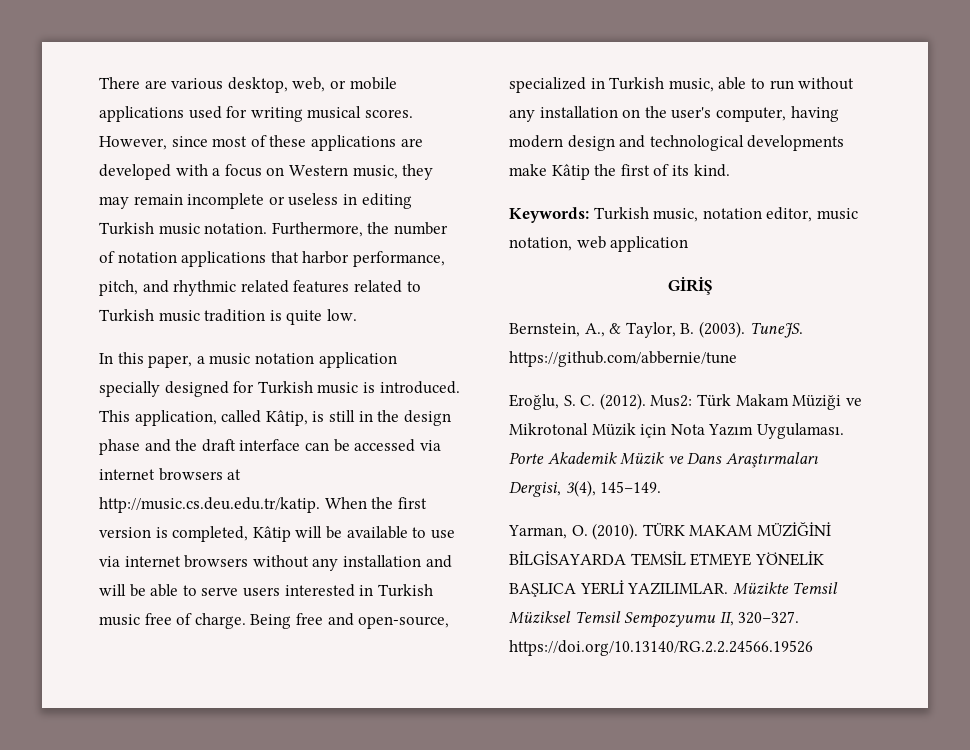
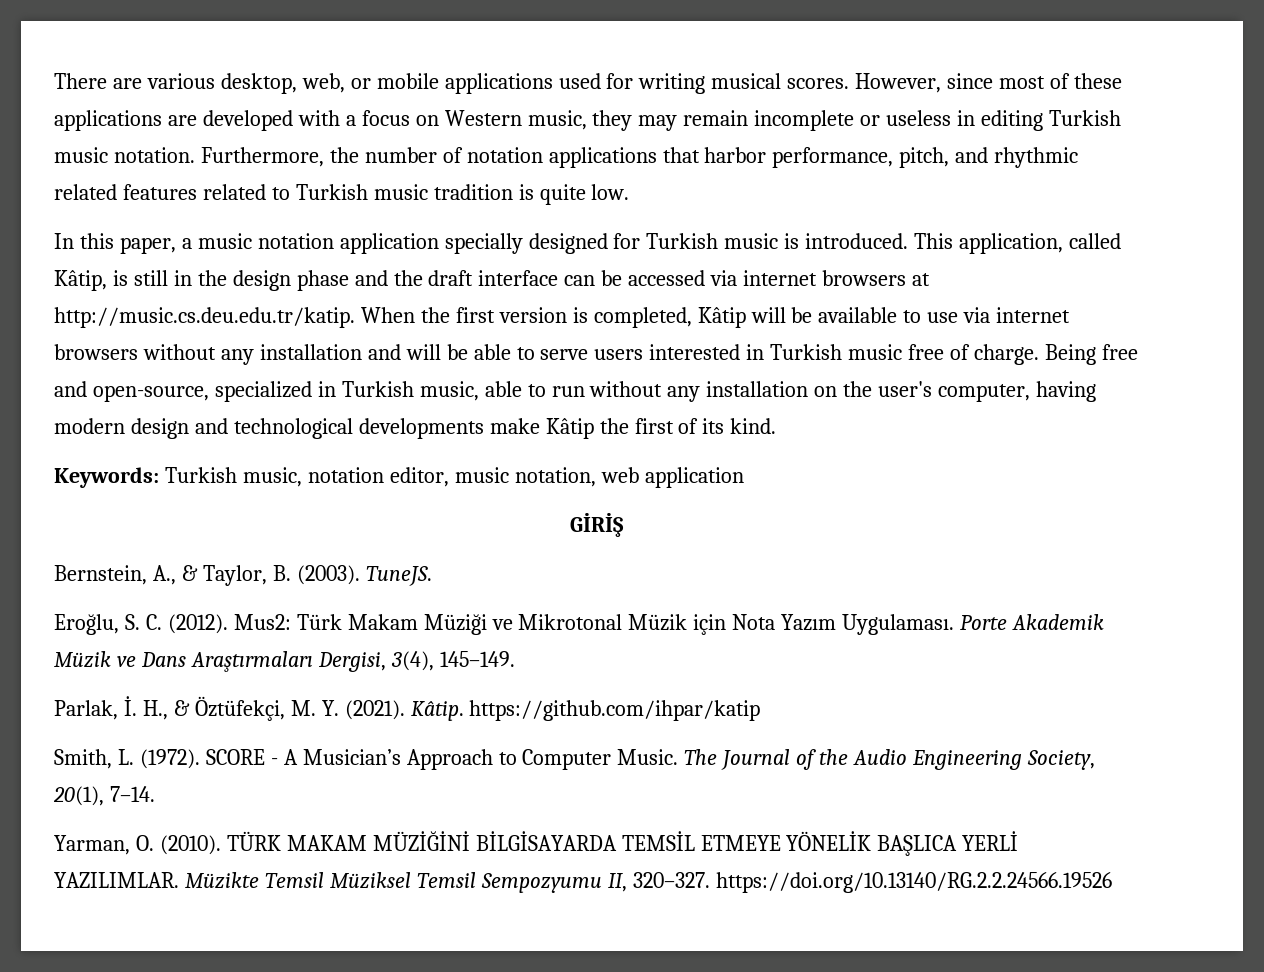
[509,351,737,367] https://github.com/abbernie/tune -> (432, 576) none
(662, 487) none -> [54,696,761,721] [54,749,1095,770] [53,786,155,806] // Parlak, İ. H., & Öztüfekçi, M. Y. (2021). Kâtip. https://github.com/ihpar/katip // Smith, L. (1972). SCORE - A Musician’s Approach to Computer Music. The Journal of the Audio Engineering Society, 20(1), 7–14.

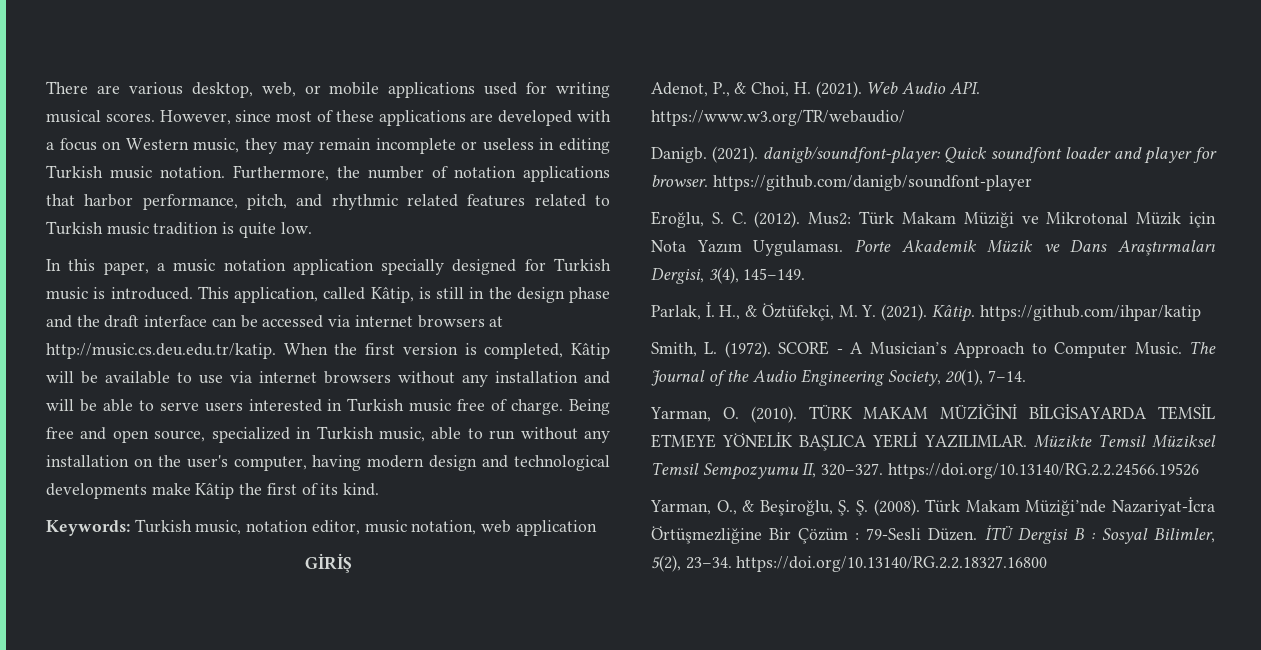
[92,385,209,402] open-source, -> [112,430,206,443] open source,
[54,565,432,586] Bernstein, A., & Taylor, B. (2003). TuneJS. -> [651,81,980,98] [651,109,905,126] [651,146,1217,164] [651,175,1032,191] Adenot, P., & Choi, H. (2021). Web Audio API. https://www.w3.org/TR/webaudio/ // Danigb. (2021). danigb/soundfont-player: Quick soundfont loader and player for browser. https://github.com/danigb/soundfont-player
(1112, 882) none -> [650,497,1215,516] [651,525,1215,544] [651,555,1048,572] // Yarman, O., & Beşiroğlu, Ş. Ş. (2008). Türk Makam Müziği’nde Nazariyat-İcra Örtüşmezliğine Bir Çözüm : 79-Sesli Düzen. İTÜ Dergisi B : Sosyal Bilimler, 5(2), 23–34. https://doi.org/10.13140/RG.2.2.18327.16800

